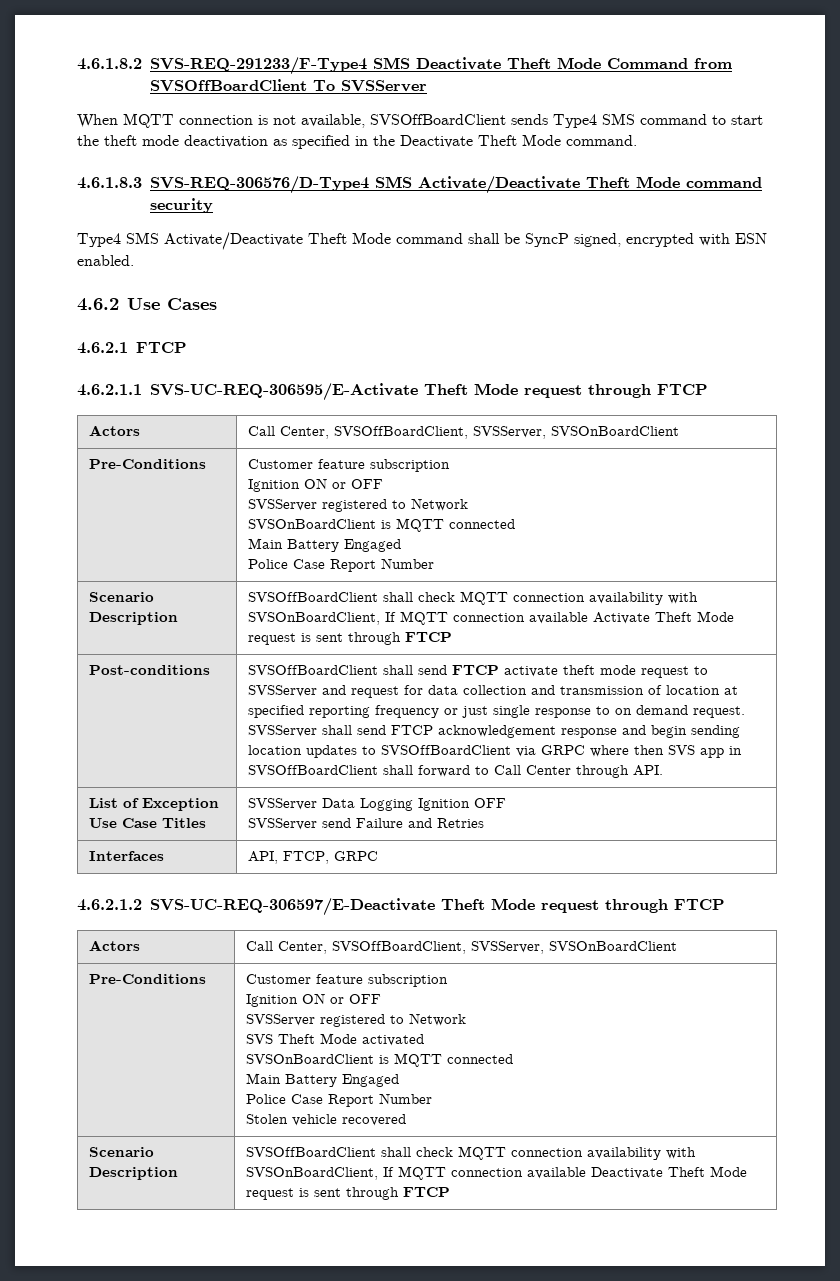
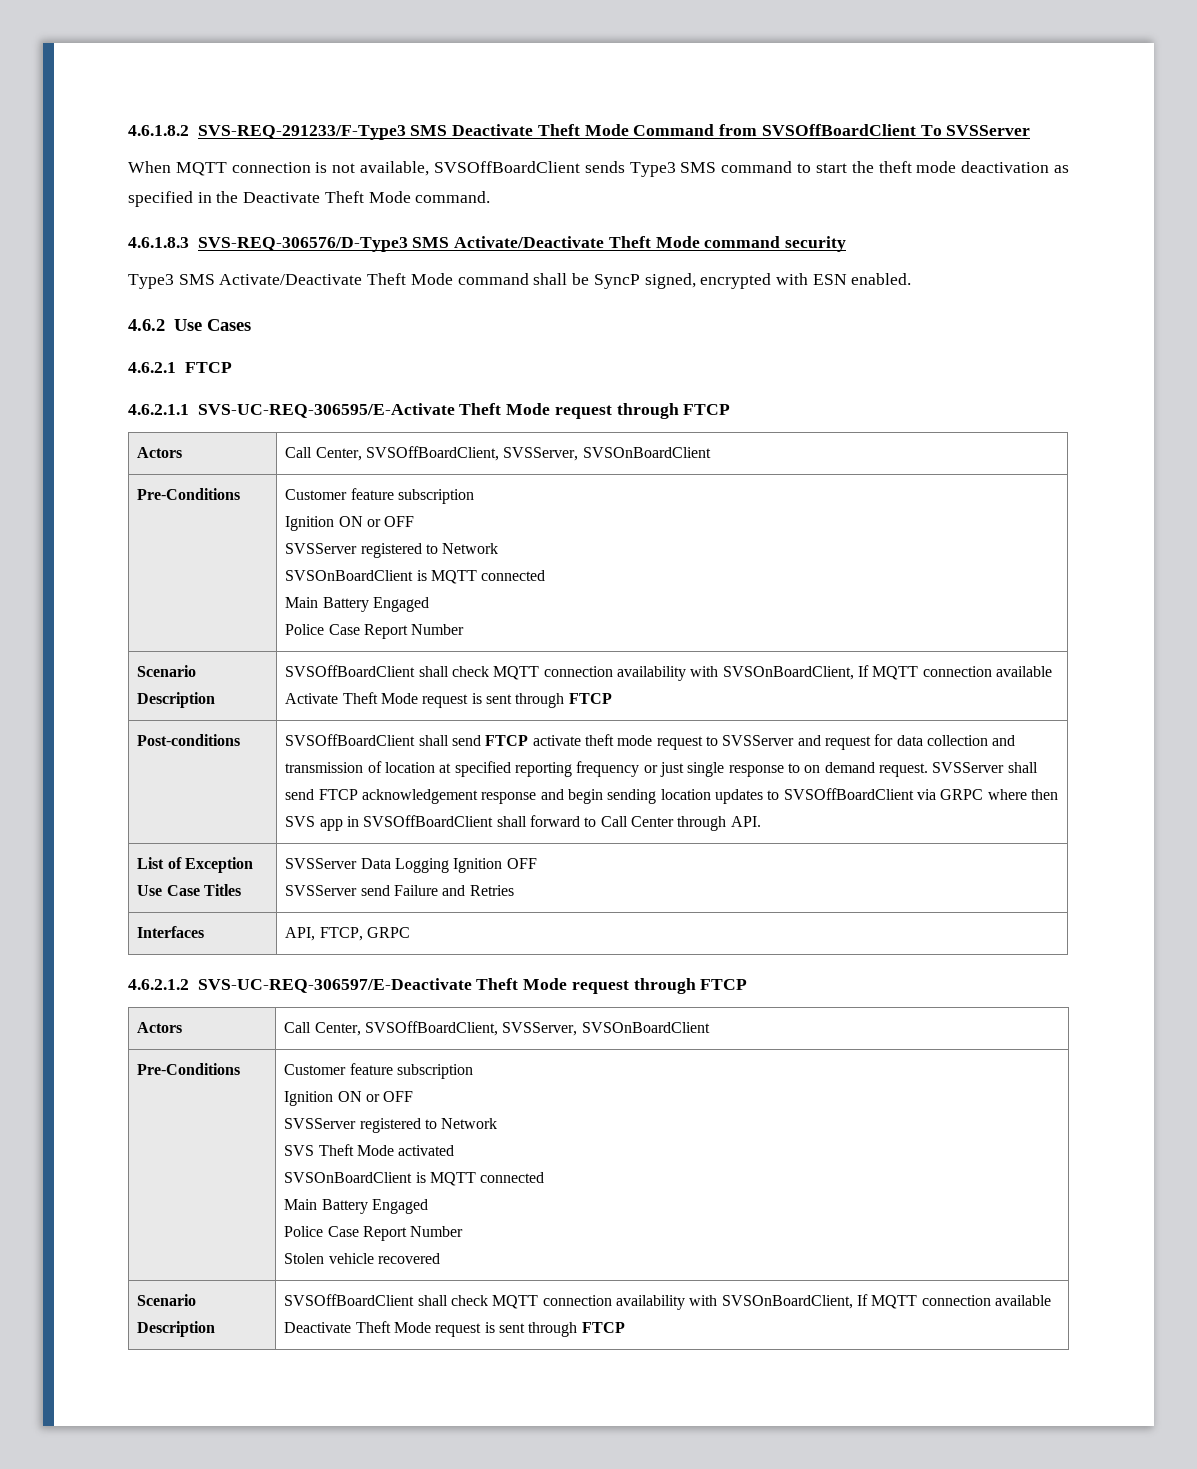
[150,57,367,75] SVS-REQ-291233/F-Type4 -> [197,125,406,140] SVS-REQ-291233/F-Type3
[553,114,597,128] Type4 -> [629,162,676,177] Type3
[150,176,369,194] SVS-REQ-306576/D-Type4 -> [197,237,408,252] SVS-REQ-306576/D-Type3
[77,233,121,247] Type4 -> [128,274,174,289] Type3

